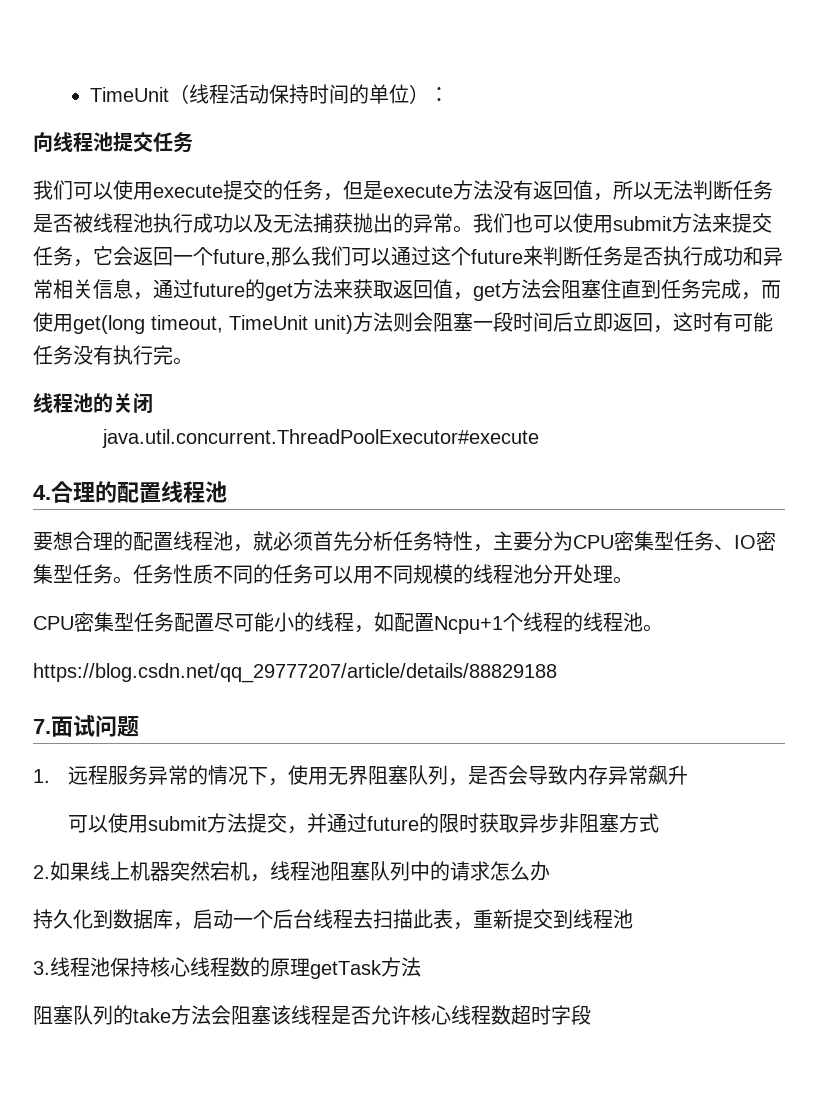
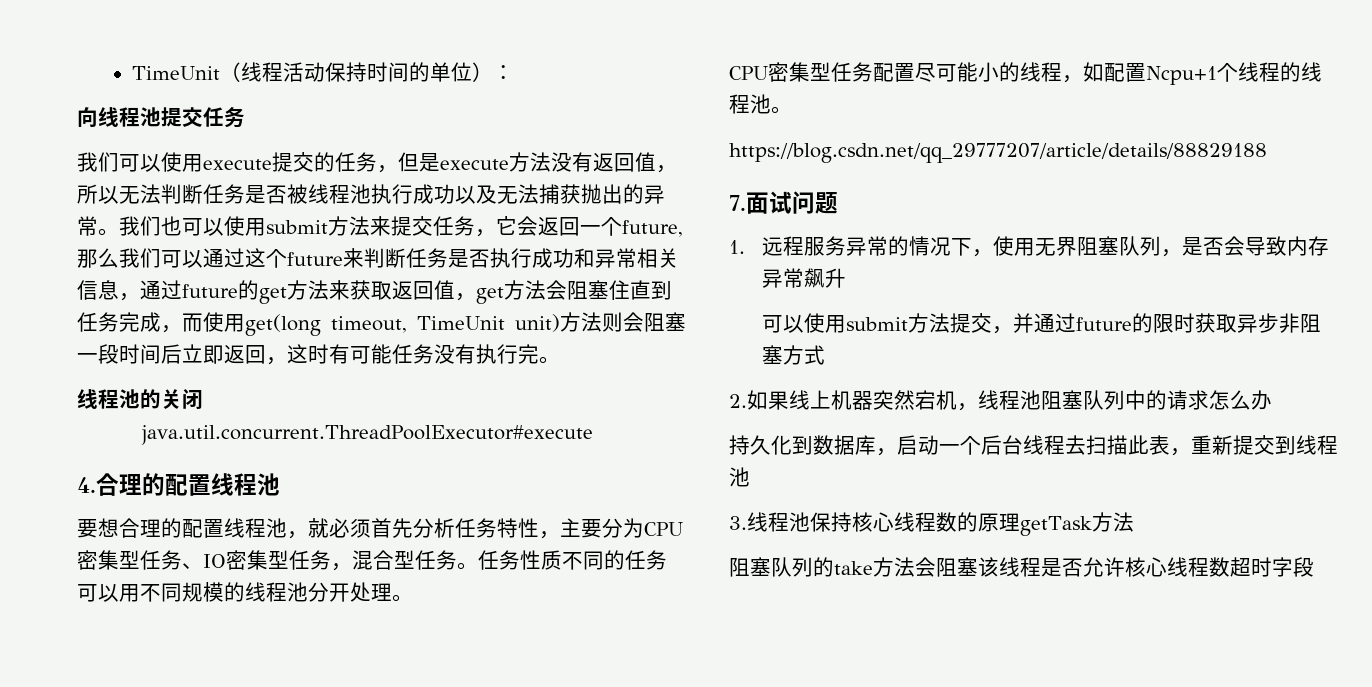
(113, 574) none -> [331,550,457,571] ，混合型任务

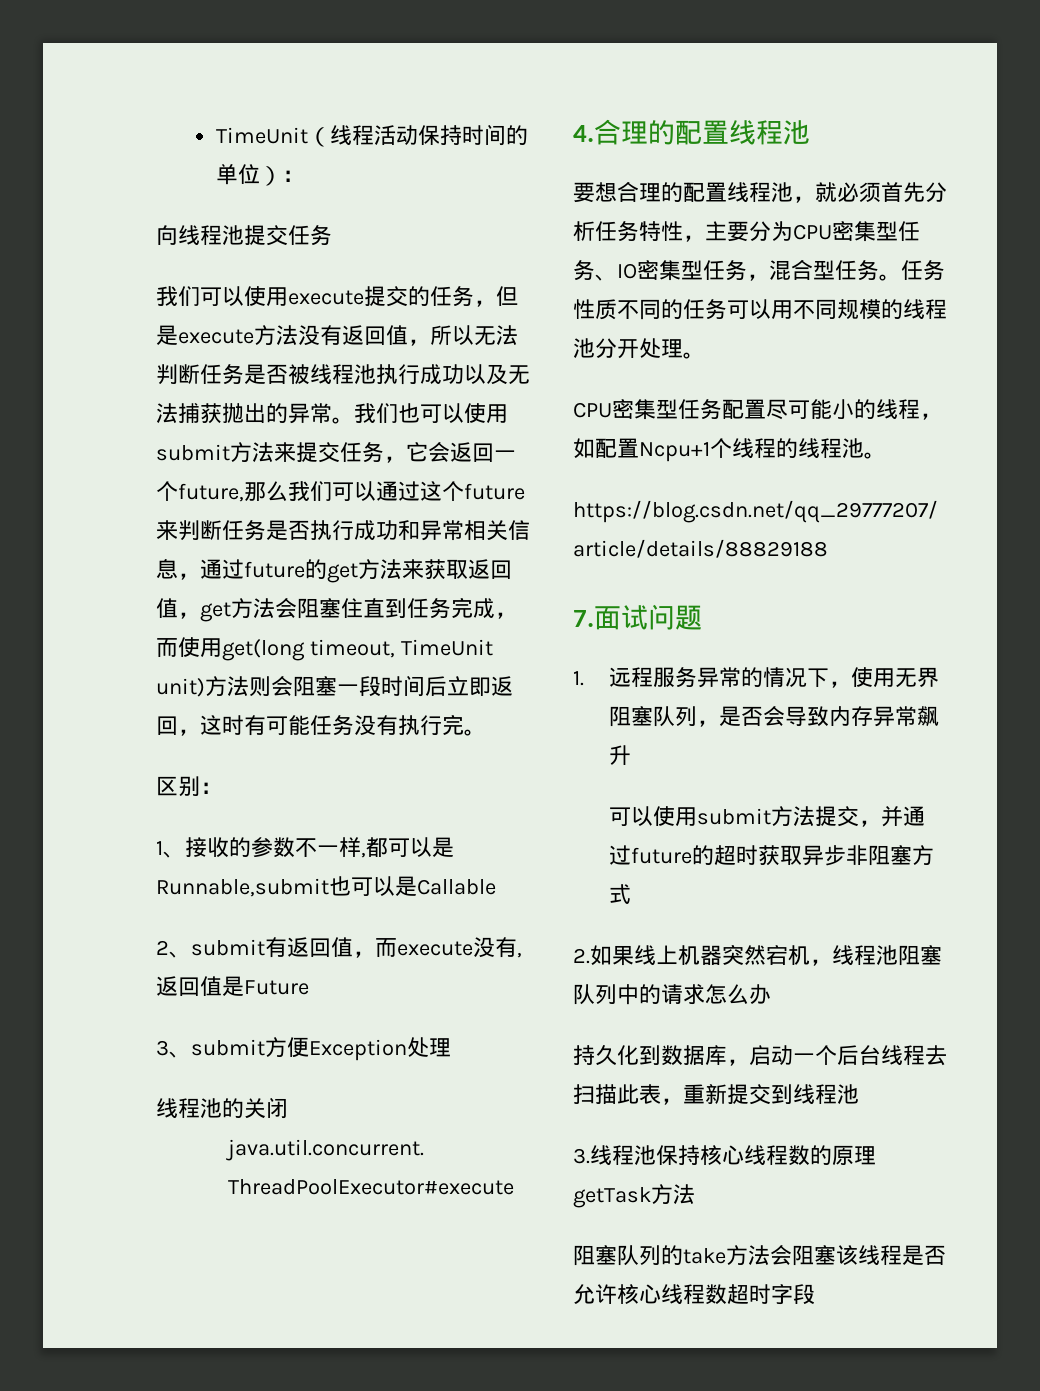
(560, 360) none -> [156,776,222,797] [156,837,454,858] [156,876,496,897] [156,937,522,958] [156,976,309,996] [156,1037,451,1061] // 区别： // 1、接收的参数不一样,都可以是Runnable,submit也可以是Callable // 2、submit有返回值，而execute没有,返回值是Future // 3、submit方便Exception处理
[1152,313,1174,333] 限 -> [714,845,737,866] 超

